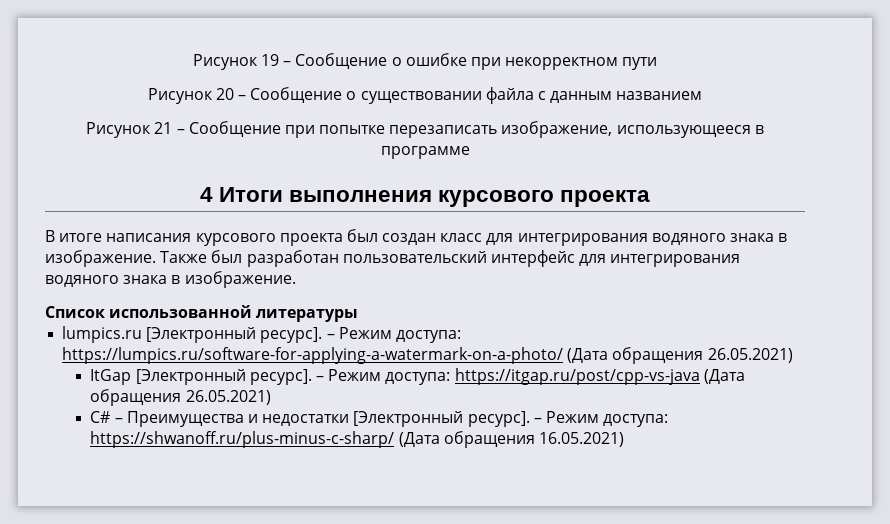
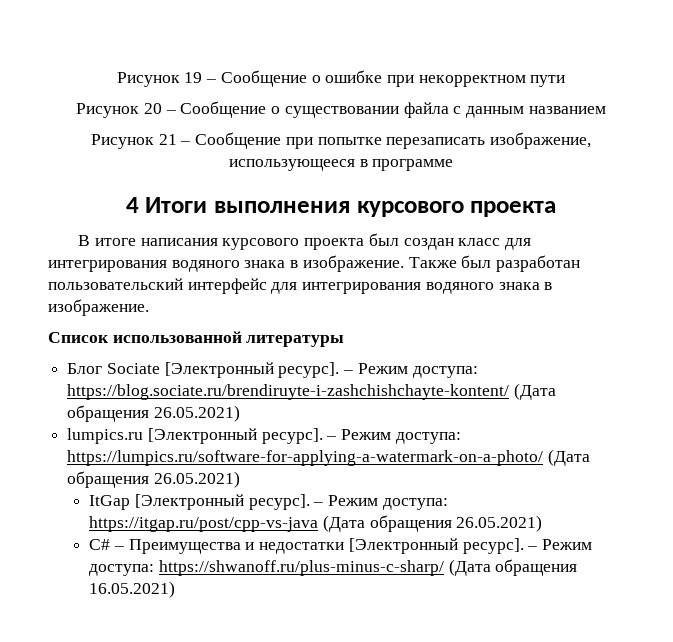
(359, 315) none -> [67,362,478,378] [67,383,556,400] [67,405,240,422] // Блог Sociate [Электронный ресурс]. – Режим доступа: https://blog.sociate.ru/brendiruyte-i-zashchishchayte-kontent/ (Дата обращения 26.05.2021)

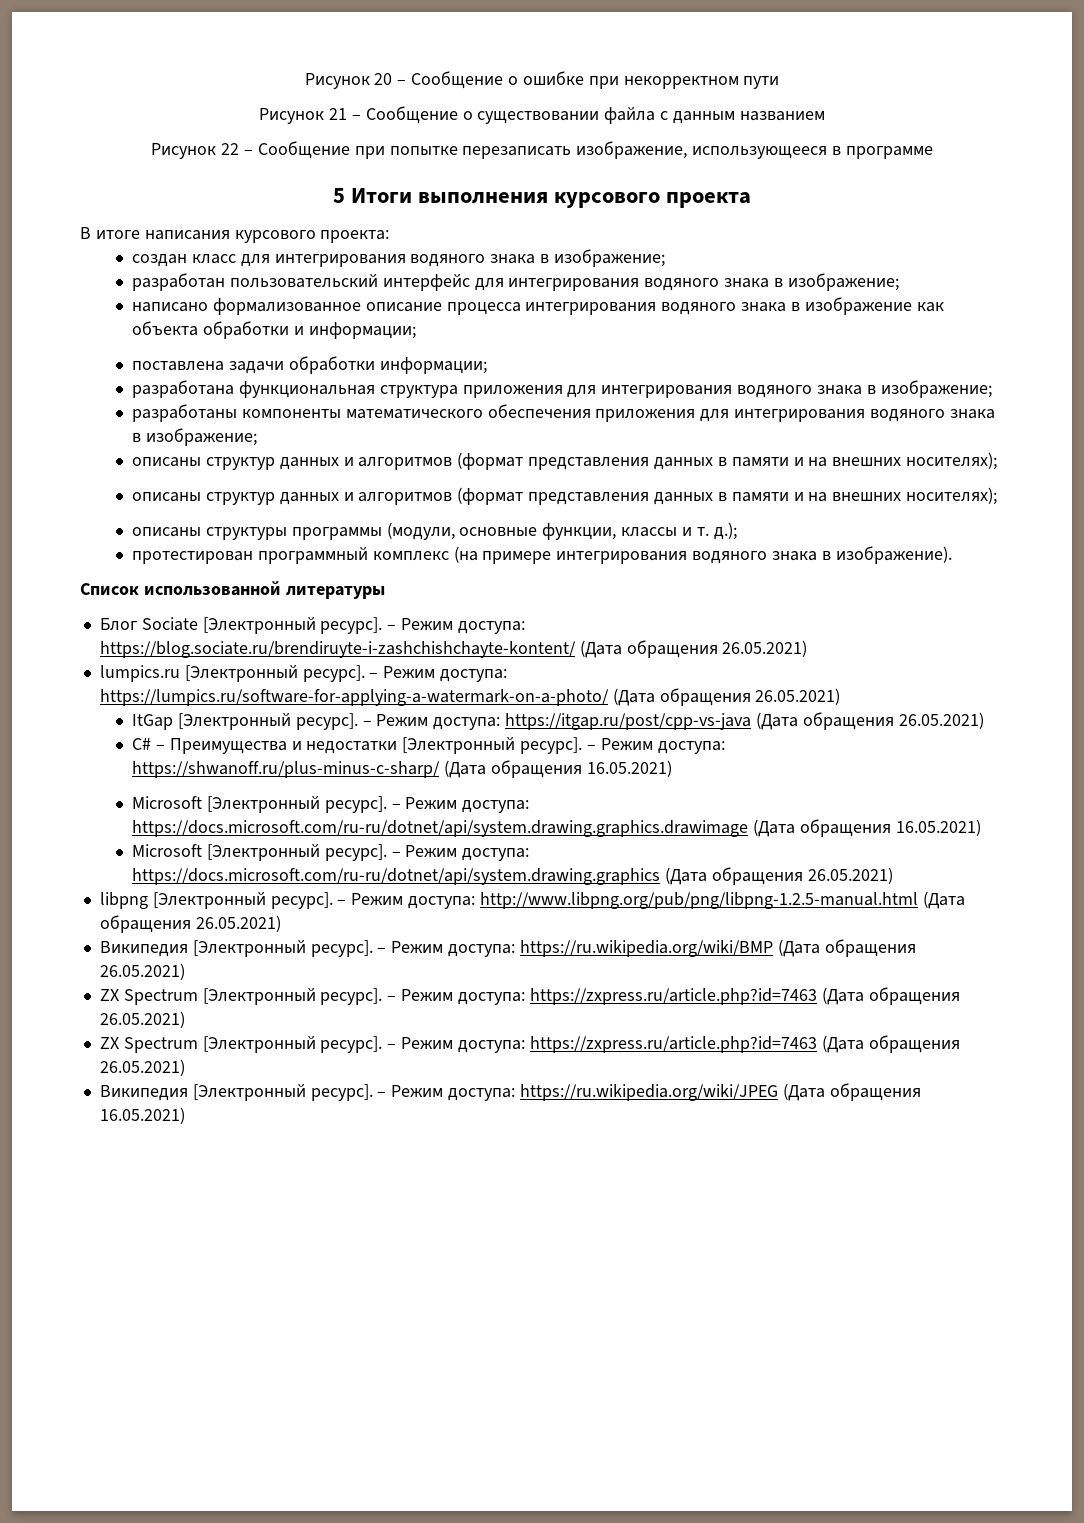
[116,72,203,87] Рисунок 19 -> [304,73,393,89] Рисунок 20
[143,103,162,114] 20 -> [328,108,347,120] 21
[158,134,177,145] 21 -> [221,143,240,155] 22
[125,197,139,213] 4 -> [332,188,345,203] 5
[304,233,399,250] проекта был -> [320,230,390,243] проекта: //
[302,255,492,272] изображение. Также был -> [554,249,666,267] изображение; //
[48,299,149,316] изображение. -> [787,273,899,291] [132,297,944,315] [132,321,416,339] [132,356,487,374] [132,380,992,398] [132,404,995,422] [132,428,257,446] [132,452,998,470] [132,487,998,505] [132,522,737,540] [132,546,952,564] изображение; // написано формализованное описание процесса интегрирования водяного знака в изображение как объекта обработки и информации; // поставлена задачи обработки информации; // разработана функциональная структура приложения для интегрирования водяного знака в изображение; // разработаны компоненты математического обеспечения приложения для интегрирования водяного знака в изображение; // описаны структур данных и алгоритмов (формат представления данных в памяти и на внешних носителях); // описаны структур данных и алгоритмов (формат представления данных в памяти и на внешних носителях); // описаны структуры программы (модули, основные функции, классы и т. д.); // протестирован программный комплекс (на примере интегрирования водяного знака в изображение).
(176, 589) none -> [132,796,530,813] [132,819,981,837] [132,844,530,861] [132,867,893,885] [99,891,965,909] [99,915,281,933] [99,939,916,957] [99,963,185,980] [99,987,960,1005] [99,1011,185,1028] [99,1035,960,1053] [99,1059,185,1076] [99,1083,921,1101] [99,1107,185,1124] // Microsoft [Электронный ресурс]. – Режим доступа: https://docs.microsoft.com/ru-ru/dotnet/api/system.drawing.graphics.drawimage (Дата обращения 16.05.2021) // Microsoft [Электронный ресурс]. – Режим доступа: https://docs.microsoft.com/ru-ru/dotnet/api/system.drawing.graphics (Дата обращения 26.05.2021) // libpng [Электронный ресурс]. – Режим доступа: http://www.libpng.org/pub/png/libpng-1.2.5-manual.html (Дата обращения 26.05.2021) // Википедия [Электронный ресурс]. – Режим доступа: https://ru.wikipedia.org/wiki/BMP (Дата обращения 26.05.2021) // ZX Spectrum [Электронный ресурс]. – Режим доступа: https://zxpress.ru/article.php?id=7463 (Дата обращения 26.05.2021) // ZX Spectrum [Электронный ресурс]. – Режим доступа: https://zxpress.ru/article.php?id=7463 (Дата обращения 26.05.2021) // Википедия [Электронный ресурс]. – Режим доступа: https://ru.wikipedia.org/wiki/JPEG (Дата обращения 16.05.2021)

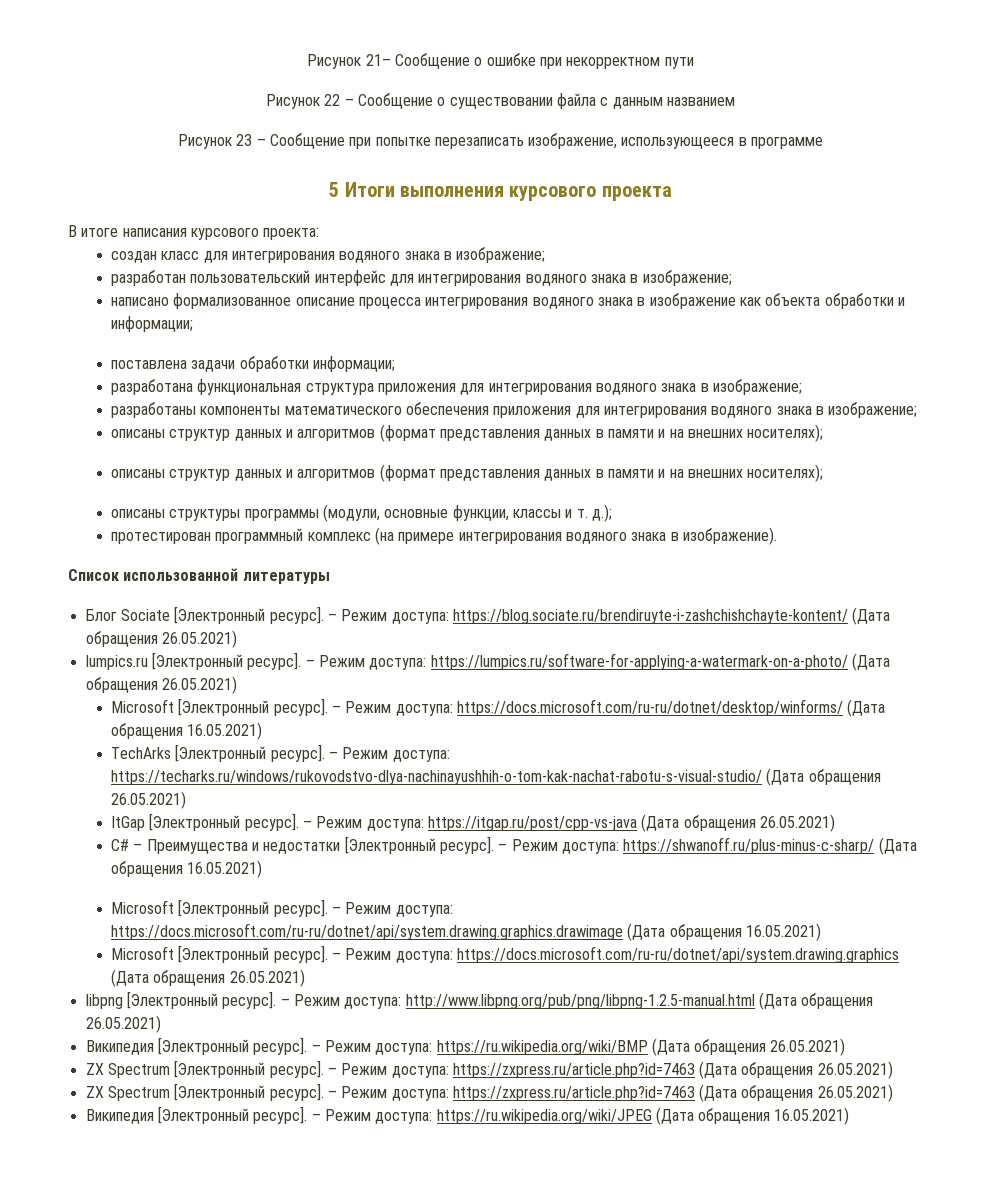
[304,73,407,89] Рисунок 20 – -> [307,54,391,69] Рисунок 21–
[328,108,347,120] 21 -> [324,94,341,106] 22
[221,143,240,155] 22 -> [236,134,253,146] 23
(841, 696) none -> [111,698,886,717] [111,722,263,740] [111,744,450,762] [111,768,881,786] [111,791,187,809] // Microsoft [Электронный ресурс]. – Режим доступа: https://docs.microsoft.com/ru-ru/dotnet/desktop/winforms/ (Дата обращения 16.05.2021) // TechArks [Электронный ресурс]. – Режим доступа: https://techarks.ru/windows/rukovodstvo-dlya-nachinayushhih-o-tom-kak-nachat-rabotu-s-visual-studio/ (Дата обращения 26.05.2021)

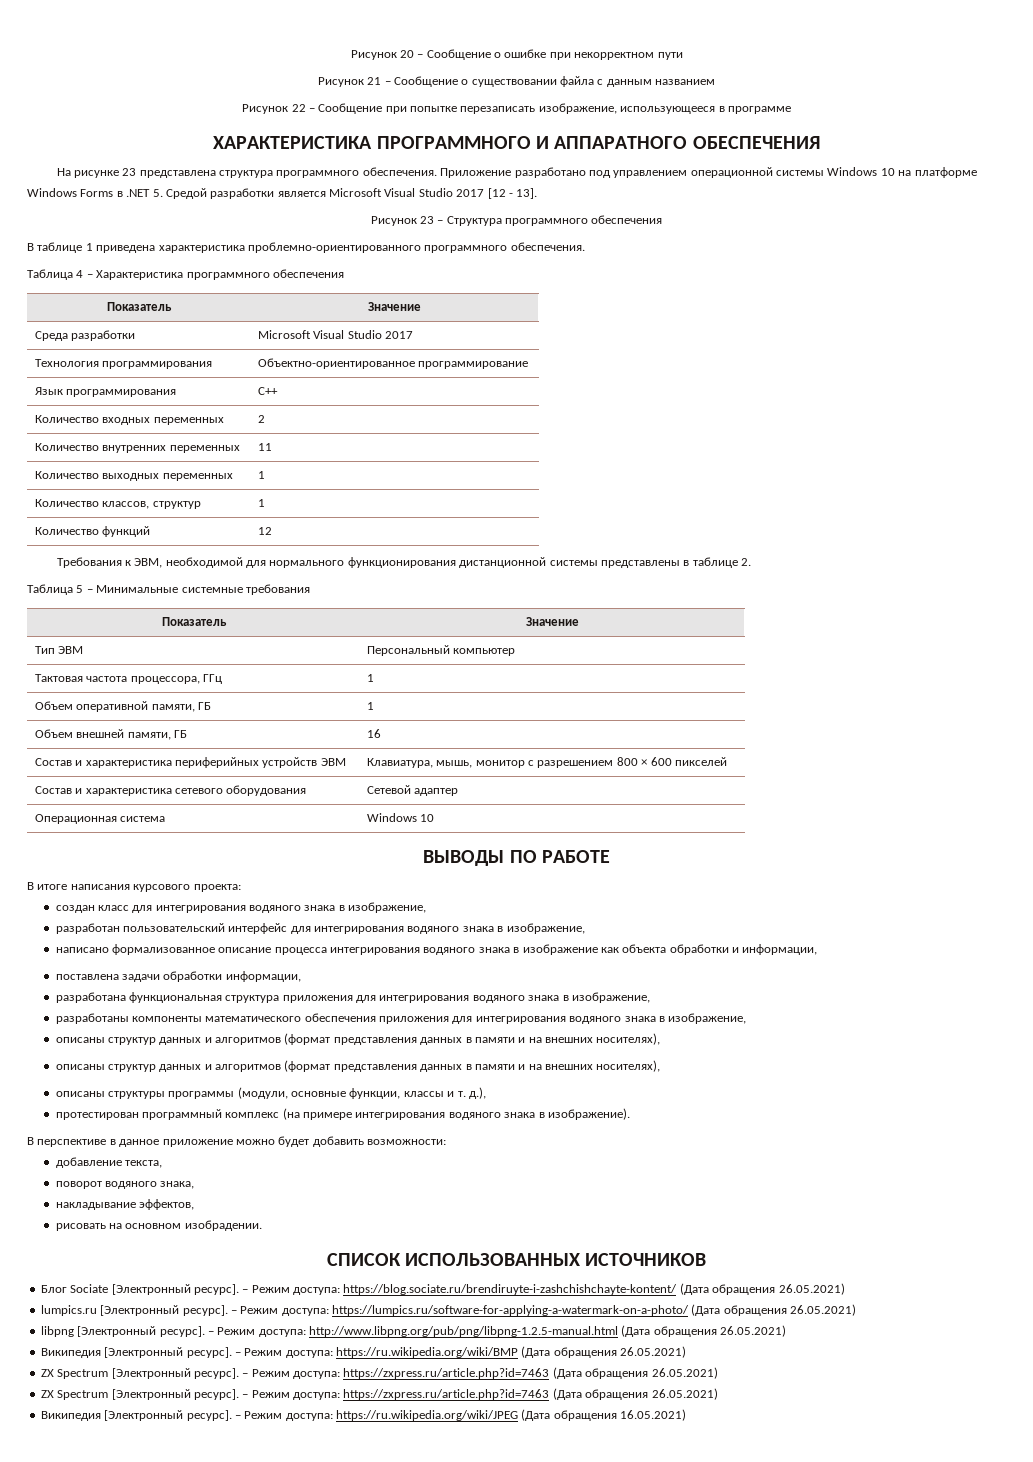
[307,54,391,69] Рисунок 21– -> [350,50,424,60] Рисунок 20 –
[324,94,341,106] 22 -> [367,77,382,85] 21
[236,134,253,146] 23 -> [291,104,306,112] 22
[329,182,672,201] 5 Итоги выполнения курсового проекта -> [213,136,820,149] [56,167,977,178] [27,188,538,199] [370,215,663,226] [27,242,585,253] [27,269,344,280] [107,302,172,311] [368,302,421,311] [34,330,136,341] [257,330,414,339] [34,359,213,369] [257,358,529,369] [34,387,177,397] [257,387,278,395] [34,415,224,425] [257,415,265,423] [34,443,240,453] [257,443,272,451] [34,471,233,481] [257,471,265,479] [34,499,201,509] [257,499,265,507] [34,526,151,537] [257,527,272,535] [56,557,752,568] [27,584,310,595] [161,617,227,626] [525,617,579,626] [34,646,84,654] [366,645,516,656] [34,674,223,684] [366,674,374,682] [34,701,212,712] [366,702,374,710] [34,729,188,740] [366,729,381,738] [34,757,346,768] [366,757,727,768] [34,785,307,796] [366,785,459,796] [34,814,166,824] [366,813,435,822] [423,850,610,866] ХАРАКТЕРИСТИКА ПРОГРАММНОГО И АППАРАТНОГО ОБЕСПЕЧЕНИЯ // На рисунке 23 представлена структура программного обеспечения. Приложение разработано под управлением операционной системы Windows 10 на платформе Windows Forms в .NET 5. Средой разработки является Microsoft Visual Studio 2017 [12 - 13]. // Рисунок 23 – Структура программного обеспечения // В таблице 1 приведена характеристика проблемно-ориентированного программного обеспечения. // Таблица 4 – Характеристика программного обеспечения // Показатель | Значение // Среда разработки | Microsoft Visual Studio 2017 // Технология программирования | Объектно-ориентированное программирование // Язык программирования | C++ // Количество входных переменных | 2 // Количество внутренних переменных | 11 // Количество выходных переменных | 1 // Количество классов, структур | 1 // Количество функций | 12 // Требования к ЭВМ, необходимой для нормального функционирования дистанционной системы представлены в таблице 2. // Таблица 5 – Минимальные системные требования // Показатель | Значение // Тип ЭВМ | Персональный компьютер // Тактовая частота процессора, ГГц | 1 // Объем оперативной памяти, ГБ | 1 // Объем внешней памяти, ГБ | 16 // Состав и характеристика периферийных устройств ЭВМ | Клавиатура, мышь, монитор с разрешением 800 × 600 пикселей // Состав и характеристика сетевого оборудования | Сетевой адаптер // Операционная система | Windows 10 // ВЫВОДЫ ПО РАБОТЕ
[456,247,546,263] изображение; -> [348,902,427,913] изображение,
[642,270,732,286] изображение; -> [506,923,585,934] изображение,
[111,316,194,332] информации; -> [742,944,818,955] информации,
[312,356,395,372] информации; -> [225,971,301,982] информации,
[712,379,802,395] изображение; -> [571,992,650,1003] изображение,
[828,402,918,418] изображение; -> [668,1013,747,1024] изображение,
[747,424,824,442] носителях); -> [596,1033,661,1045] носителях),
[747,464,824,482] носителях); -> [596,1060,661,1072] носителях),
[591,504,612,522] д.); -> [468,1087,486,1099] д.),
[68,568,330,584] Список использованной литературы -> [27,1136,446,1147] [55,1157,162,1168] [55,1181,195,1189] [55,1199,194,1210] [55,1220,262,1231] [326,1253,707,1266] В перспективе в данное приложение можно будет добавить возможности: // добавление текста, // поворот водяного знака, // накладывание эффектов, // рисовать на основном изобрадении. // СПИСОК ИСПОЛЬЗОВАННЫХ ИСТОЧНИКОВ
[111,698,886,717] [111,722,263,740] [111,744,450,762] [111,768,881,786] [111,791,187,809] [111,813,835,832] [111,836,917,855] [111,860,263,878] [111,899,453,917] [111,923,821,941] [111,945,899,963] [111,969,305,987] // Microsoft [Электронный ресурс]. – Режим доступа: https://docs.microsoft.com/ru-ru/dotnet/desktop/winforms/ (Дата обращения 16.05.2021) // TechArks [Электронный ресурс]. – Режим доступа: https://techarks.ru/windows/rukovodstvo-dlya-nachinayushhih-o-tom-kak-nachat-rabotu-s-visual-studio/ (Дата обращения 26.05.2021) // ItGap [Электронный ресурс]. – Режим доступа: https://itgap.ru/post/cpp-vs-java (Дата обращения 26.05.2021) // C# – Преимущества и недостатки [Электронный ресурс]. – Режим доступа: https://shwanoff.ru/plus-minus-c-sharp/ (Дата обращения 16.05.2021) // Microsoft [Электронный ресурс]. – Режим доступа: https://docs.microsoft.com/ru-ru/dotnet/api/system.drawing.graphics.drawimage (Дата обращения 16.05.2021) // Microsoft [Электронный ресурс]. – Режим доступа: https://docs.microsoft.com/ru-ru/dotnet/api/system.drawing.graphics (Дата обращения 26.05.2021) -> (857, 1310) none

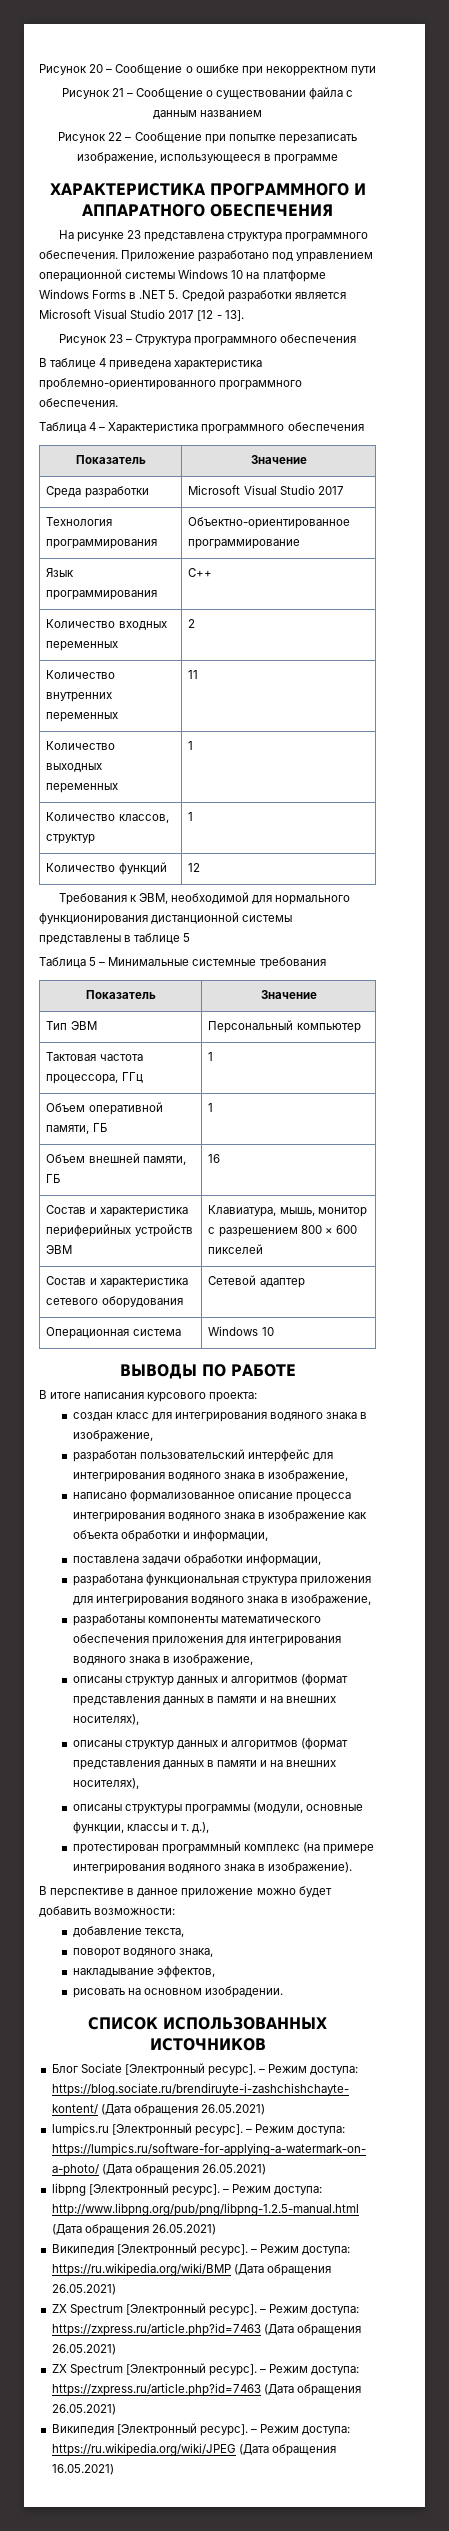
[85,243,93,251] 1 -> [99,358,107,367] 4
[741,558,752,566] 2. -> [183,933,191,942] 5

